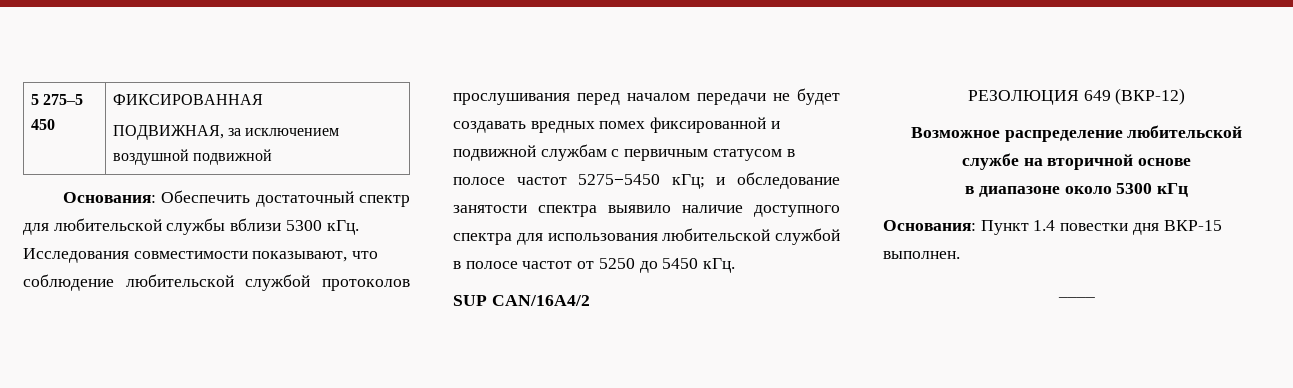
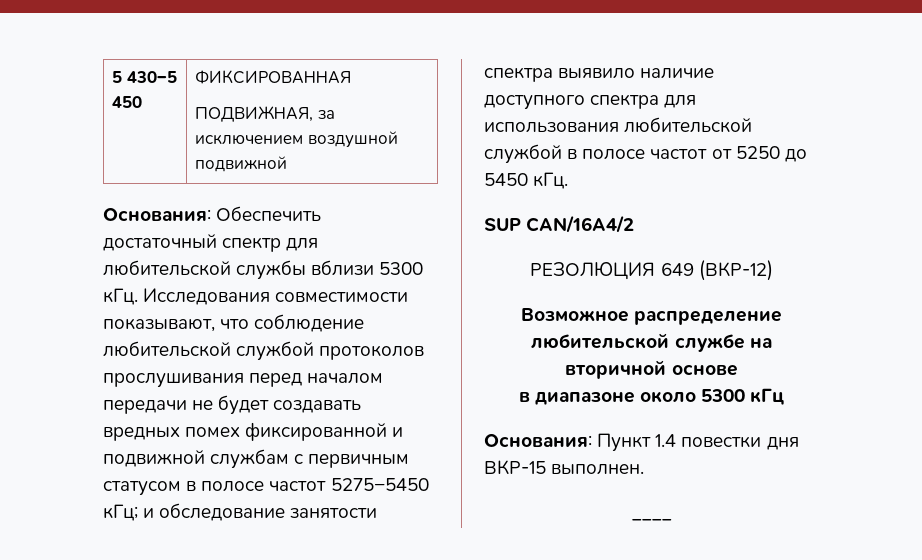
[43,94,84,105] 275–5 -> [127,71,178,83] 430–5

